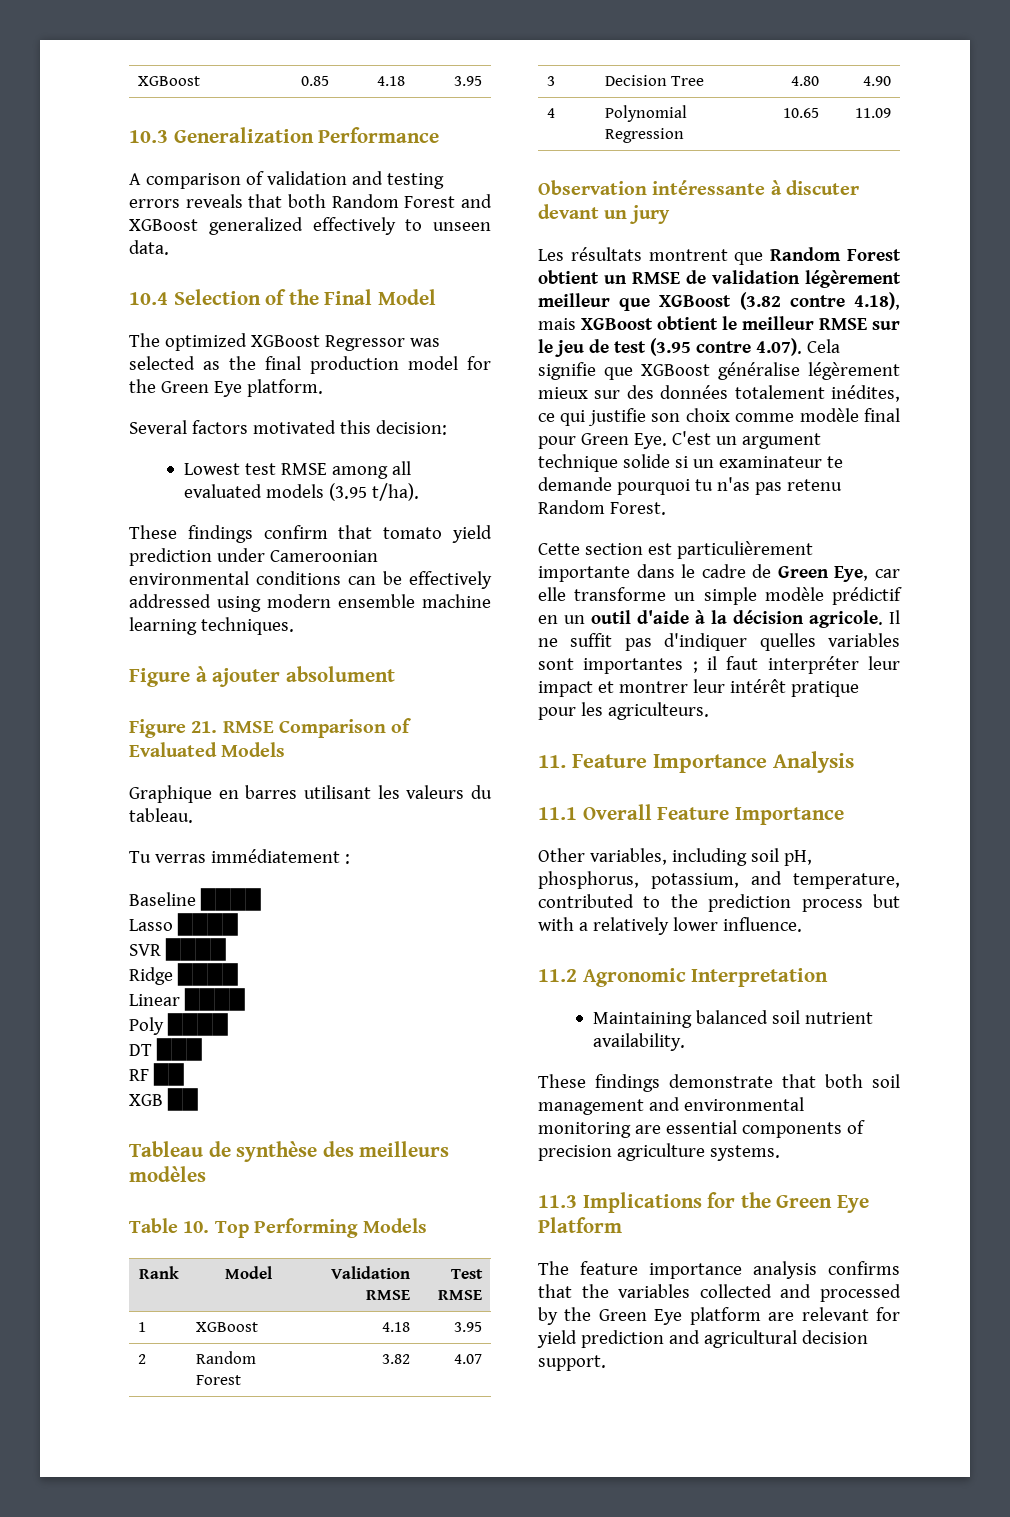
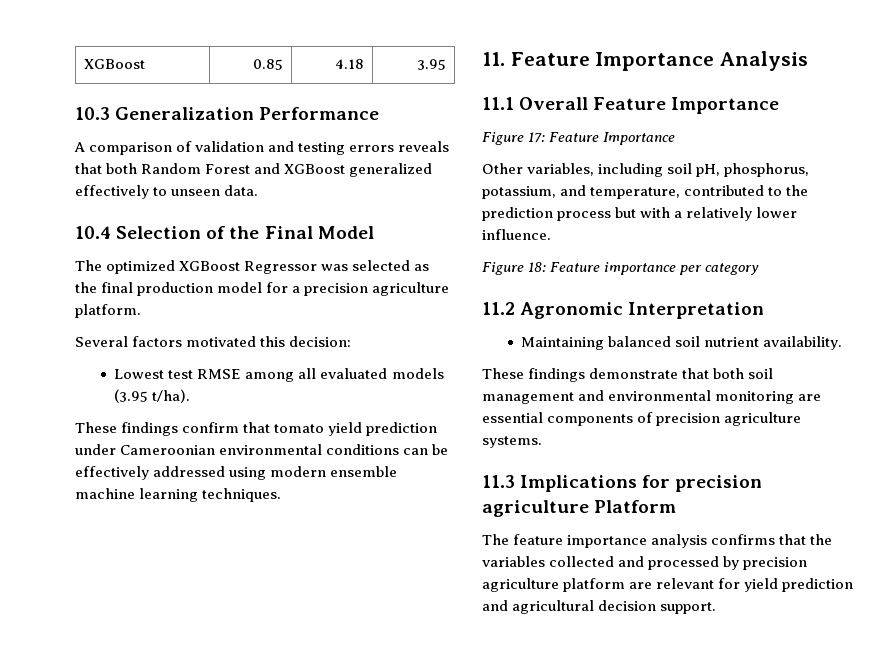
[129,379,242,397] the Green Eye -> [292,282,450,296] a precision agriculture
[129,666,395,687] [129,718,412,738] [129,742,286,757] [129,785,492,803] [129,808,193,823] [129,849,350,864] [129,888,261,911] [129,913,238,936] [129,938,226,961] [129,963,238,986] [129,988,245,1011] [129,1013,228,1036] [129,1038,202,1061] [129,1063,184,1086] [129,1088,198,1111] [129,1141,450,1162] [129,1166,206,1182] [129,1218,428,1238] [138,1266,179,1279] [224,1266,272,1279] [331,1266,411,1279] [366,1290,411,1300] [451,1269,484,1279] [438,1290,483,1300] [137,1322,146,1332] [195,1322,258,1332] [382,1322,411,1332] [454,1322,483,1332] [137,1354,146,1364] [195,1351,256,1364] [195,1375,241,1385] [382,1354,411,1364] [454,1354,483,1364] [546,76,555,86] [604,75,705,86] [791,76,820,86] [863,76,892,86] [546,108,555,118] [604,105,687,122] [604,128,684,143] [783,108,820,118] [855,108,892,118] [538,180,859,195] [538,204,670,224] [538,247,901,265] [538,270,901,288] [538,292,900,311] [538,316,900,330] [538,338,840,357] [538,362,900,380] [538,385,900,402] [538,408,900,426] [538,431,821,449] [538,454,843,472] [538,477,842,495] [538,500,666,515] [538,541,813,559] [538,564,900,582] [538,587,902,605] [538,610,900,628] [538,633,900,651] [538,656,900,674] [538,679,859,697] [538,702,709,720] // Figure à ajouter absolument // Figure 21. RMSE Comparison of Evaluated Models // Graphique en barres utilisant les valeurs du tableau. // Tu verras immédiatement : // Baseline ████ // Lasso ████ // SVR ████ // Ridge ████ // Linear ████ // Poly ████ // DT ███ // RF ██ // XGB ██ // Tableau de synthèse des meilleurs modèles // Table 10. Top Performing Models // Rank | Model | Validation RMSE | Test RMSE // 1 | XGBoost | 4.18 | 3.95 // 2 | Random Forest | 3.82 | 4.07 // 3 | Decision Tree | 4.80 | 4.90 // 4 | Polynomial Regression | 10.65 | 11.09 // Observation intéressante à discuter devant un jury // Les résultats montrent que Random Forest obtient un RMSE de validation légèrement meilleur que XGBoost (3.82 contre 4.18), mais XGBoost obtient le meilleur RMSE sur le jeu de test (3.95 contre 4.07). Cela signifie que XGBoost généralise légèrement mieux sur des données totalement inédites, ce qui justifie son choix comme modèle final pour Green Eye. C'est un argument technique solide si un examinateur te demande pourquoi tu n'as pas retenu Random Forest. // Cette section est particulièrement importante dans le cadre de Green Eye, car elle transforme un simple modèle prédictif en un outil d'aide à la décision agricole. Il ne suffit pas d'indiquer quelles variables sont importantes ; il faut interpréter leur impact et montrer leur intérêt pratique pour les agriculteurs. -> (282, 495) none
(844, 816) none -> [482,132,676,145] // Figure 17: Feature Importance
(802, 924) none -> [482,262,760,275] // Figure 18: Feature importance per category
[740,1192,869,1213] the Green Eye -> [675,475,763,492] [482,500,589,517] precision agriculture
[564,1307,683,1325] the Green Eye -> [743,557,808,570] [482,578,559,592] precision agriculture

